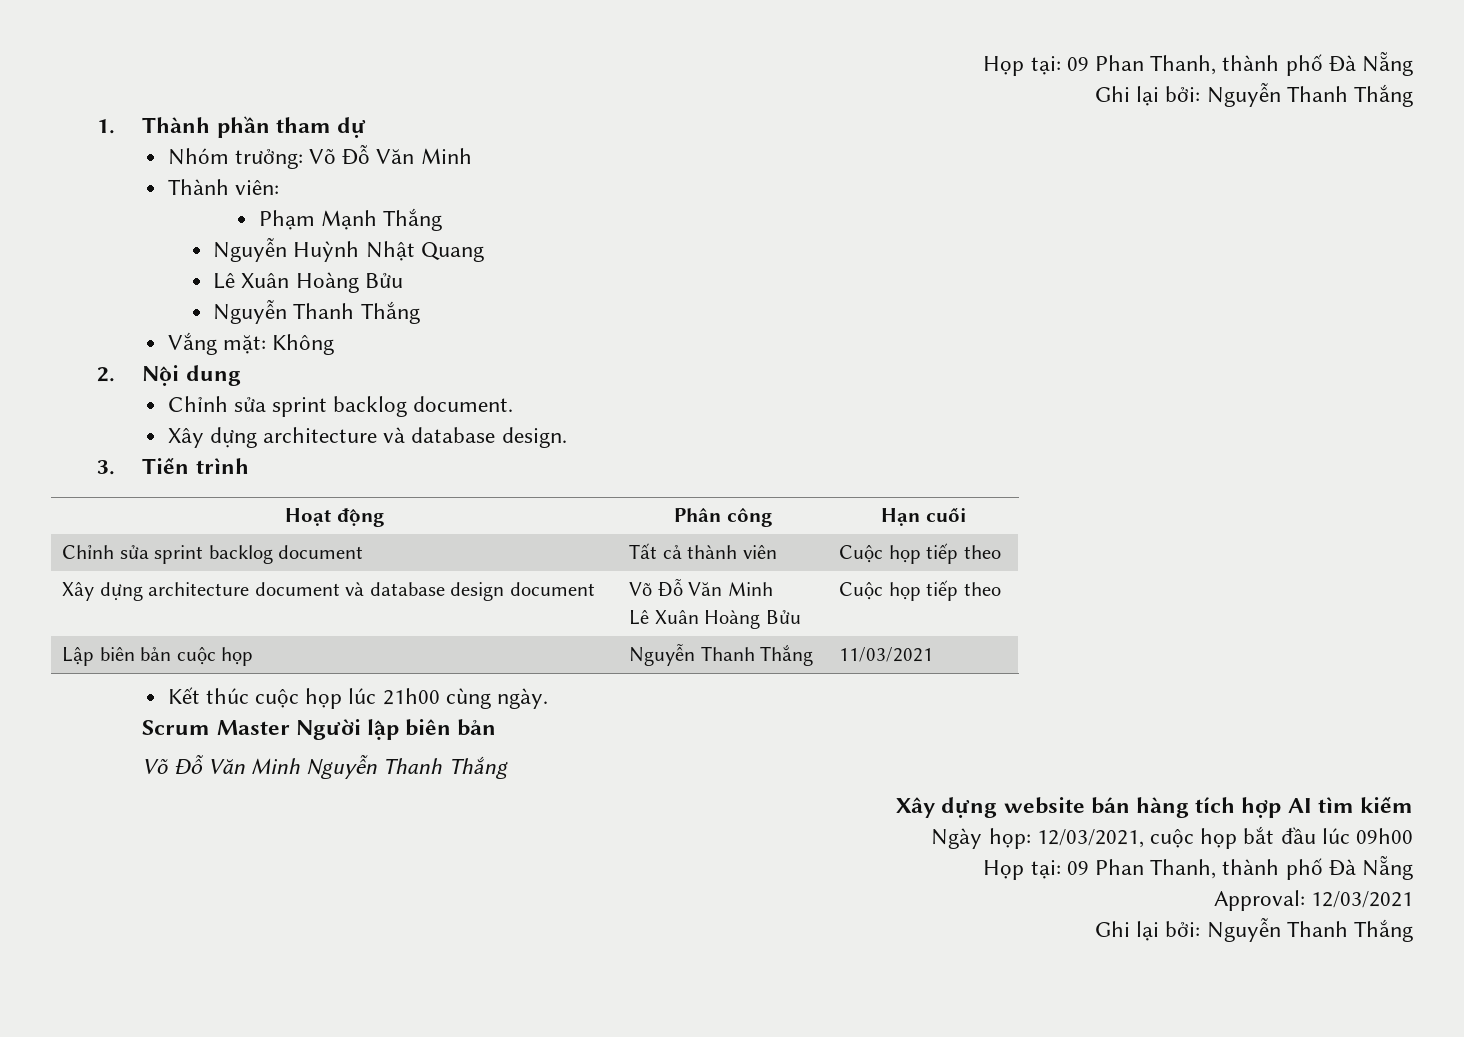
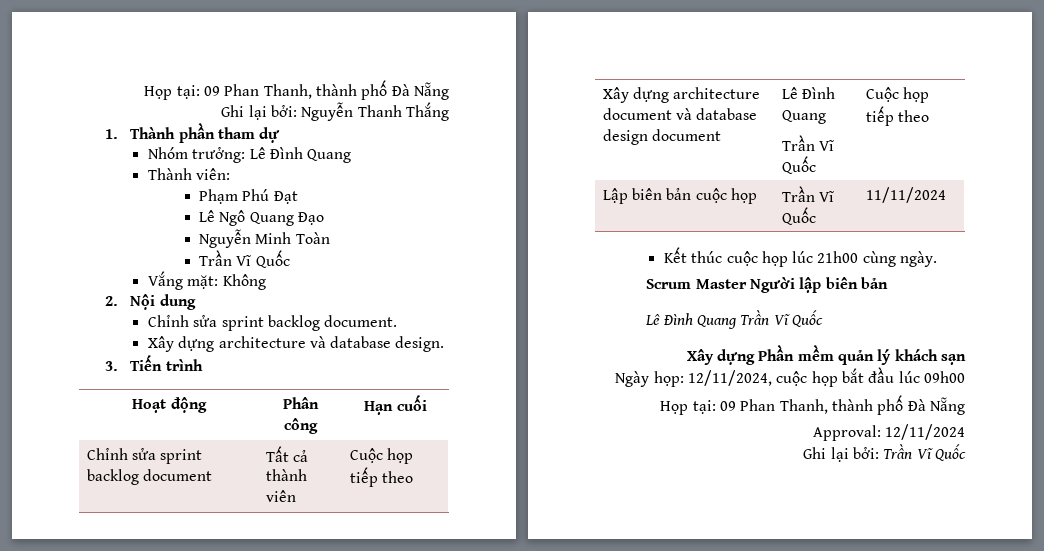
[309,144,472,165] Võ Đỗ Văn Minh -> [249,147,352,163] Lê Đình Quang
[321,208,443,231] [213,237,484,262] [213,272,403,293] [213,299,420,324] Mạnh Thắng // Nguyễn Huỳnh Nhật Quang // Lê Xuân Hoàng Bửu // Nguyễn Thanh Thắng -> [242,189,298,204] [199,210,325,226] [199,229,330,248] [199,250,290,268] Phú Đạt // Lê Ngô Quang Đạo // Nguyễn Minh Toàn // Trần Vĩ Quốc
[628,578,773,597] [628,610,801,629] Võ Đỗ Văn Minh // Lê Xuân Hoàng Bửu -> [781,87,836,99] [781,110,826,124] [781,135,836,151] [781,156,816,174] Lê Đình Quang // Trần Vĩ Quốc
[628,644,814,666] [838,647,933,662] Nguyễn Thanh Thắng | 11/03/2021 -> [781,186,836,202] [781,207,816,225] [865,187,946,203] Trần Vĩ Quốc | 11/11/2024
[142,754,508,779] [896,797,1414,818] Võ Đỗ Văn Minh Nguyễn Thanh Thắng // Xây dựng website bán hàng tích hợp AI tìm kiếm -> [645,310,823,329] [686,345,966,365] Lê Đình Quang Trần Vĩ Quốc // Xây dựng Phần mềm quản lý khách sạn
[1036,829,1144,848] 12/03/2021, -> [688,370,773,386] 12/11/2024,
[1311,891,1413,908] [1094,917,1414,942] 12/03/2021 // Ghi lại bởi: Nguyễn Thanh Thắng -> [885,424,965,440] [803,444,966,462] 12/11/2024 // Ghi lại bởi: Trần Vĩ Quốc

